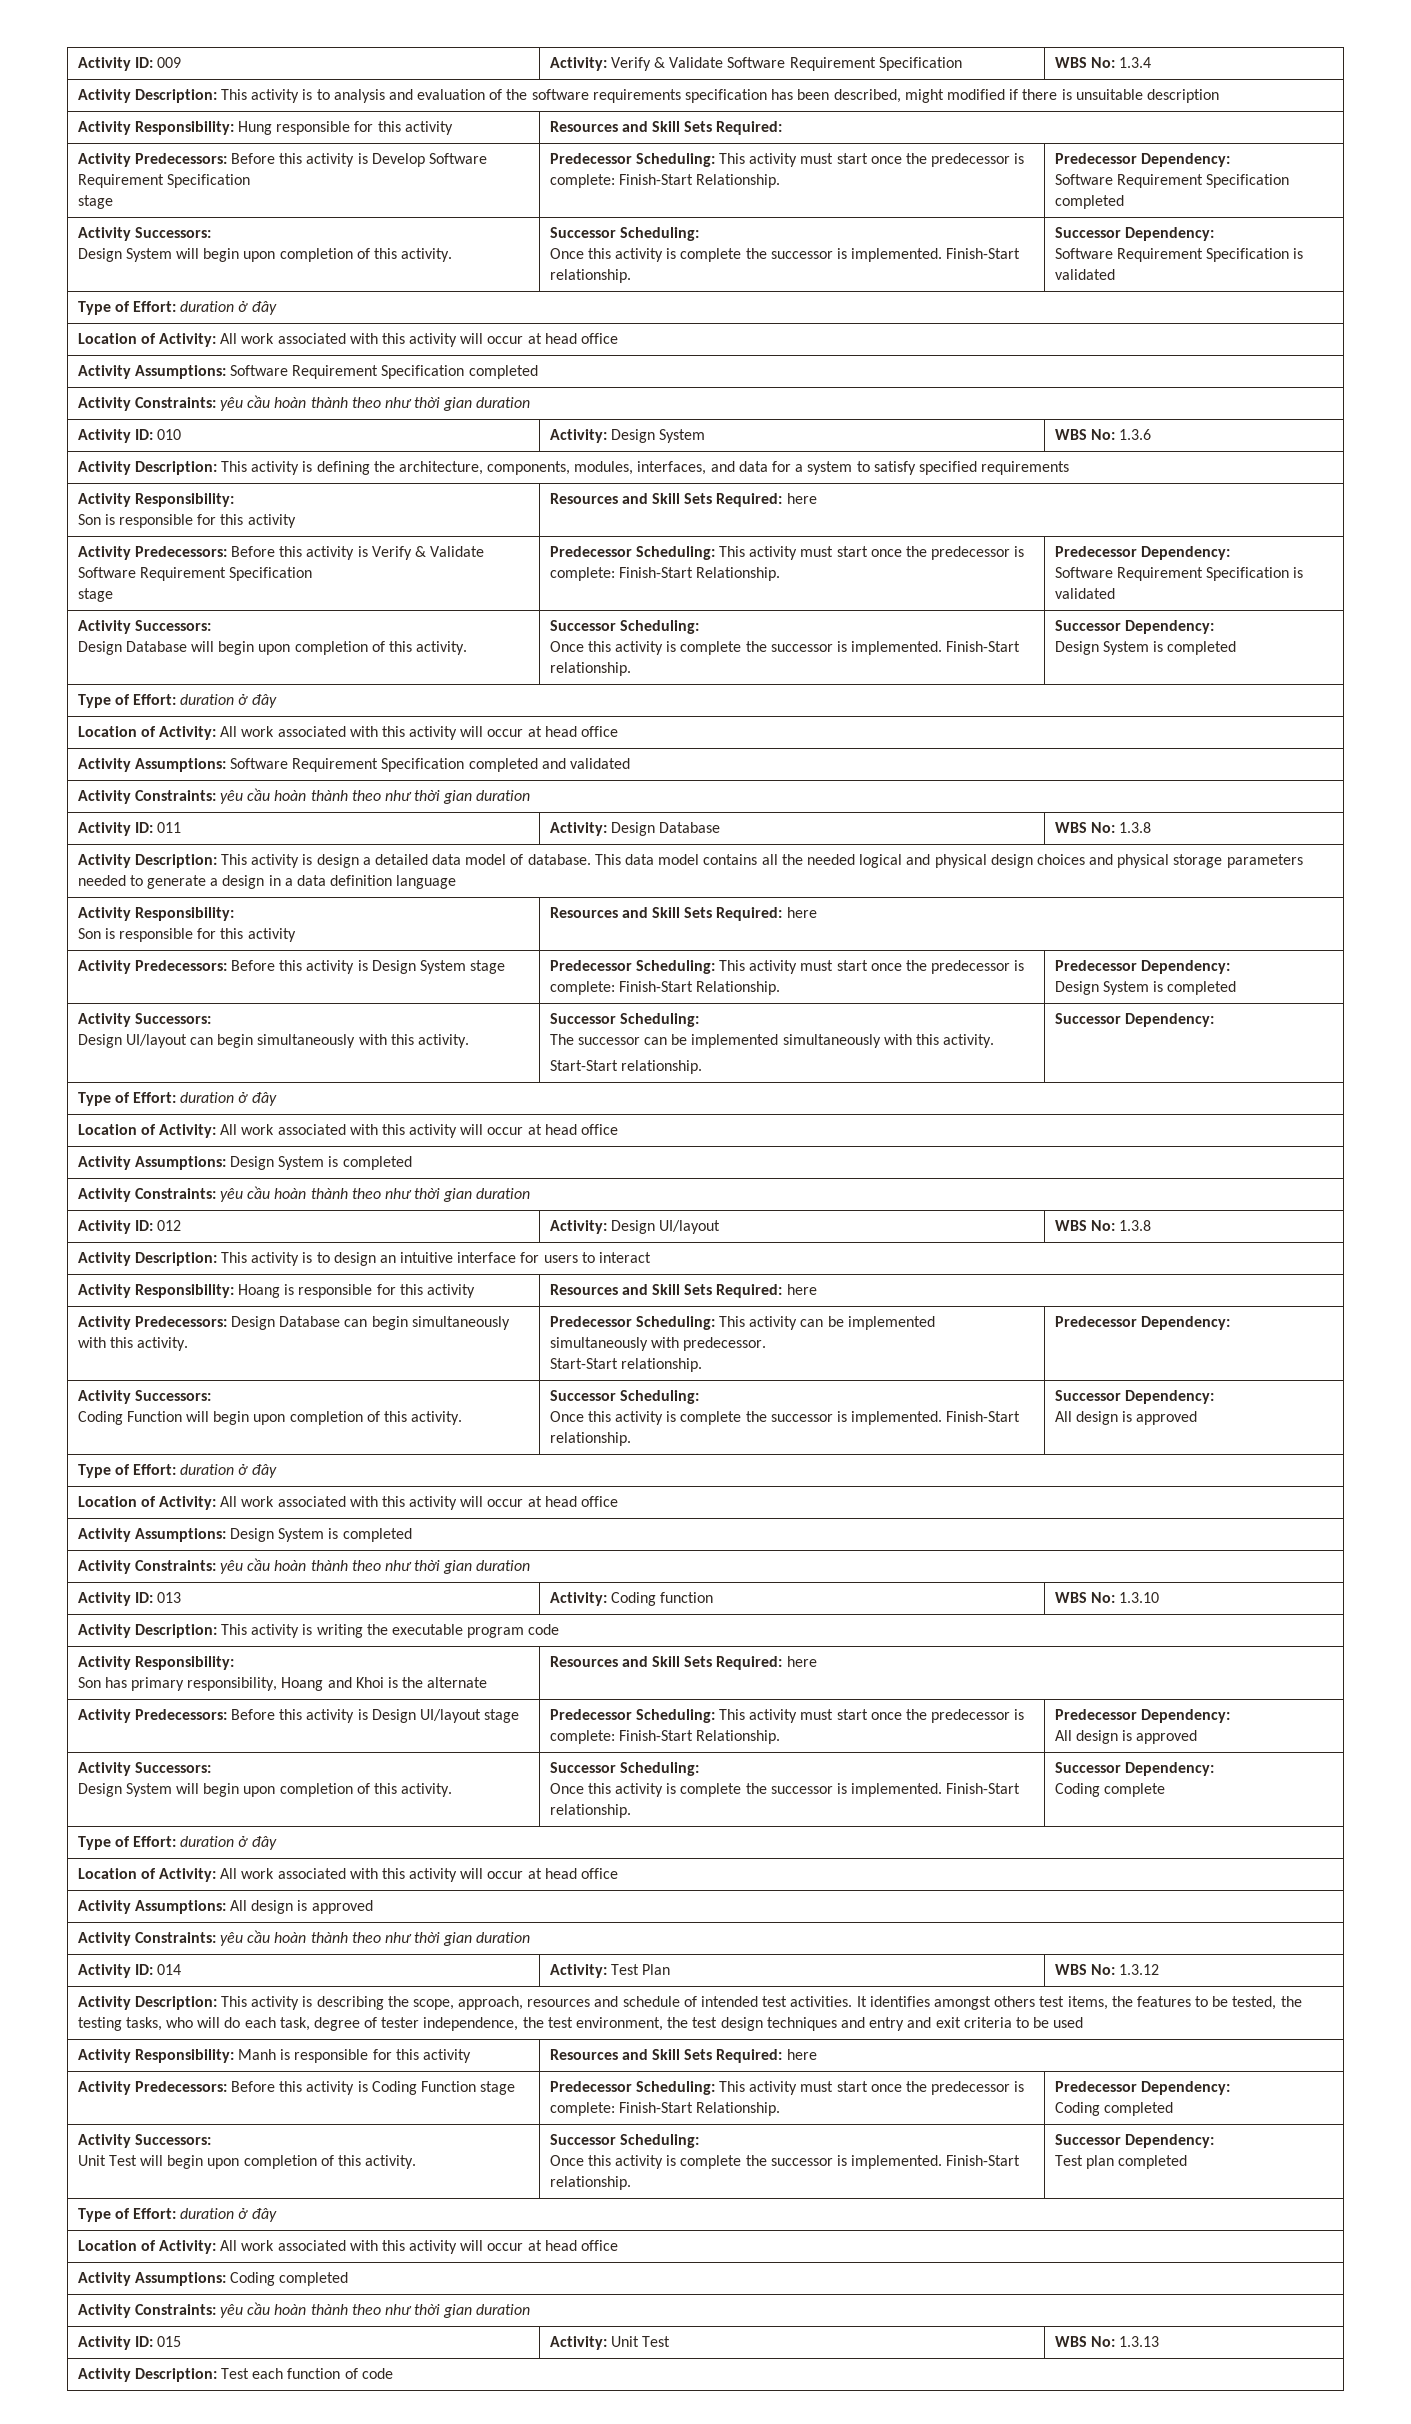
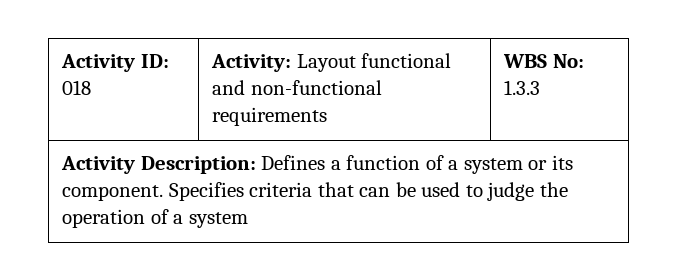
[77,57,181,71] [549,57,962,71] [1054,57,1151,68] [77,89,1219,103] [77,121,453,135] [549,121,783,135] [77,153,487,167] [77,174,250,188] [77,195,113,209] [549,153,1025,167] [549,174,780,188] [1054,153,1230,167] [1054,174,1289,188] [1054,195,1124,209] [77,227,211,241] [77,248,453,262] [549,227,699,241] [549,248,1021,262] [549,269,631,283] [1054,227,1214,241] [1054,248,1304,262] [1054,269,1115,280] [77,301,277,315] [77,333,619,347] [77,365,538,379] [77,395,531,411] [77,429,181,443] [549,429,705,443] [1054,429,1151,440] [77,461,1070,475] [77,493,234,507] [77,514,296,528] [549,493,817,507] [77,546,485,560] [77,567,312,581] [77,588,113,602] [549,546,1025,560] [549,567,780,581] [1054,546,1230,560] [1054,567,1304,581] [1054,588,1115,599] [77,620,211,634] [77,641,468,655] [549,620,699,634] [549,641,1021,655] [549,662,631,676] [1054,620,1214,634] [1054,641,1237,655] [77,694,277,708] [77,726,619,740] [77,758,630,772] [77,788,531,804] [77,822,181,836] [549,822,720,836] [1054,822,1151,833] [77,854,1303,868] [77,875,457,889] [77,907,234,921] [77,928,296,942] [549,907,817,921] [77,960,506,974] [549,960,1025,974] [549,981,780,995] [1054,960,1230,974] [1054,981,1237,995] [77,1013,211,1027] [77,1034,469,1048] [549,1013,699,1027] [549,1034,995,1048] [549,1060,702,1074] [1054,1013,1214,1027] [77,1092,277,1106] [77,1124,619,1138] [77,1156,412,1170] [77,1186,531,1202] [77,1220,181,1234] [549,1220,720,1234] [1054,1220,1151,1231] [77,1252,652,1266] [77,1284,475,1298] [549,1284,817,1298] [77,1316,510,1330] [77,1337,188,1351] [549,1316,935,1330] [549,1337,766,1351] [549,1358,702,1372] [1054,1316,1230,1330] [77,1390,211,1404] [77,1411,463,1425] [549,1390,699,1404] [549,1411,1021,1425] [549,1432,631,1446] [1054,1390,1214,1404] [1054,1411,1198,1425] [77,1464,277,1478] [77,1496,619,1510] [77,1528,412,1542] [77,1558,531,1574] [77,1592,181,1606] [549,1592,713,1606] [1054,1592,1159,1603] [77,1624,560,1638] [77,1656,234,1670] [77,1677,488,1691] [549,1656,817,1670] [77,1709,520,1723] [549,1709,1025,1723] [549,1730,780,1744] [1054,1709,1230,1723] [1054,1730,1198,1744] [77,1762,211,1776] [77,1783,453,1797] [549,1762,699,1776] [549,1783,1021,1797] [549,1804,631,1818] [1054,1762,1214,1776] [1054,1783,1165,1797] [77,1836,277,1850] [77,1868,619,1882] [77,1900,373,1914] [77,1930,531,1946] [77,1964,181,1978] [549,1964,670,1978] [1054,1964,1159,1975] [77,1996,1302,2010] [77,2017,1084,2031] [77,2049,471,2063] [549,2049,817,2063] [77,2081,516,2095] [549,2081,1025,2095] [549,2102,780,2116] [1054,2081,1230,2095] [1054,2102,1173,2116] [77,2134,211,2148] [77,2155,417,2169] [549,2134,699,2148] [549,2155,1021,2169] [549,2176,631,2190] [1054,2134,1214,2148] [1054,2155,1187,2169] [77,2208,277,2222] [77,2240,619,2254] [77,2272,349,2286] [77,2302,531,2318] [77,2336,181,2350] [549,2336,670,2350] [1054,2336,1159,2347] [77,2368,393,2382] Activity ID: 009 | Activity: Verify & Validate Software Requirement Specification | WBS No: 1.3.4 // Activity Description: This activity is to analysis and evaluation of the software requirements specification has been described, might modified if there is unsuitable description // Activity Responsibility: Hung responsible for this activity | Resources and Skill Sets Required: // Activity Predecessors: Before this activity is Develop Software Requirement Specification // stage | Predecessor Scheduling: This activity must start once the predecessor is complete: Finish-Start Relationship. | Predecessor Dependency: // Software Requirement Specification completed // Activity Successors: // Design System will begin upon completion of this activity. | Successor Scheduling: // Once this activity is complete the successor is implemented. Finish-Start relationship. | Successor Dependency: // Software Requirement Specification is validated // Type of Effort: duration ở đây // Location of Activity: All work associated with this activity will occur at head office // Activity Assumptions: Software Requirement Specification completed // Activity Constraints: yêu cầu hoàn thành theo như thời gian duration // Activity ID: 010 | Activity: Design System | WBS No: 1.3.6 // Activity Description: This activity is defining the architecture, components, modules, interfaces, and data for a system to satisfy specified requirements // Activity Responsibility: // Son is responsible for this activity | Resources and Skill Sets Required: here // Activity Predecessors: Before this activity is Verify & Validate Software Requirement Specification // stage | Predecessor Scheduling: This activity must start once the predecessor is complete: Finish-Start Relationship. | Predecessor Dependency: // Software Requirement Specification is validated // Activity Successors: // Design Database will begin upon completion of this activity. | Successor Scheduling: // Once this activity is complete the successor is implemented. Finish-Start relationship. | Successor Dependency: // Design System is completed // Type of Effort: duration ở đây // Location of Activity: All work associated with this activity will occur at head office // Activity Assumptions: Software Requirement Specification completed and validated // Activity Constraints: yêu cầu hoàn thành theo như thời gian duration // Activity ID: 011 | Activity: Design Database | WBS No: 1.3.8 // Activity Description: This activity is design a detailed data model of database. This data model contains all the needed logical and physical design choices and physical storage parameters needed to generate a design in a data definition language // Activity Responsibility: // Son is responsible for this activity | Resources and Skill Sets Required: here // Activity Predecessors: Before this activity is Design System stage | Predecessor Scheduling: This activity must start once the predecessor is complete: Finish-Start Relationship. | Predecessor Dependency: // Design System is completed // Activity Successors: // Design UI/layout can begin simultaneously with this activity. | Successor Scheduling: // The successor can be implemented simultaneously with this activity. // Start-Start relationship. | Successor Dependency: // Type of Effort: duration ở đây // Location of Activity: All work associated with this activity will occur at head office // Activity Assumptions: Design System is completed // Activity Constraints: yêu cầu hoàn thành theo như thời gian duration // Activity ID: 012 | Activity: Design UI/layout | WBS No: 1.3.8 // Activity Description: This activity is to design an intuitive interface for users to interact // Activity Responsibility: Hoang is responsible for this activity | Resources and Skill Sets Required: here // Activity Predecessors: Design Database can begin simultaneously with this activity. | Predecessor Scheduling: This activity can be implemented simultaneously with predecessor. // Start-Start relationship. | Predecessor Dependency: // Activity Successors: // Coding Function will begin upon completion of this activity. | Successor Scheduling: // Once this activity is complete the successor is implemented. Finish-Start relationship. | Successor Dependency: // All design is approved // Type of Effort: duration ở đây // Location of Activity: All work associated with this activity will occur at head office // Activity Assumptions: Design System is completed // Activity Constraints: yêu cầu hoàn thành theo như thời gian duration // Activity ID: 013 | Activity: Coding function | WBS No: 1.3.10 // Activity Description: This activity is writing the executable program code // Activity Responsibility: // Son has primary responsibility, Hoang and Khoi is the alternate | Resources and Skill Sets Required: here // Activity Predecessors: Before this activity is Design UI/layout stage | Predecessor Scheduling: This activity must start once the predecessor is complete: Finish-Start Relationship. | Predecessor Dependency: // All design is approved // Activity Successors: // Design System will begin upon completion of this activity. | Successor Scheduling: // Once this activity is complete the successor is implemented. Finish-Start relationship. | Successor Dependency: // Coding complete // Type of Effort: duration ở đây // Location of Activity: All work associated with this activity will occur at head office // Activity Assumptions: All design is approved // Activity Constraints: yêu cầu hoàn thành theo như thời gian duration // Activity ID: 014 | Activity: Test Plan | WBS No: 1.3.12 // Activity Description: This activity is describing the scope, approach, resources and schedule of intended test activities. It identifies amongst others test items, the features to be tested, the testing tasks, who will do each task, degree of tester independence, the test environment, the test design techniques and entry and exit criteria to be used // Activity Responsibility: Manh is responsible for this activity | Resources and Skill Sets Required: here // Activity Predecessors: Before this activity is Coding Function stage | Predecessor Scheduling: This activity must start once the predecessor is complete: Finish-Start Relationship. | Predecessor Dependency: // Coding completed // Activity Successors: // Unit Test will begin upon completion of this activity. | Successor Scheduling: // Once this activity is complete the successor is implemented. Finish-Start relationship. | Successor Dependency: // Test plan completed // Type of Effort: duration ở đây // Location of Activity: All work associated with this activity will occur at head office // Activity Assumptions: Coding completed // Activity Constraints: yêu cầu hoàn thành theo như thời gian duration // Activity ID: 015 | Activity: Unit Test | WBS No: 1.3.13 // Activity Description: Test each function of code -> [61,54,169,72] [62,80,92,95] [211,53,452,72] [212,80,382,95] [212,107,328,126] [503,54,584,68] [504,80,541,95] [61,155,573,174] [62,182,568,201] [62,209,248,228] Activity ID: 018 | Activity: Layout functional and non-functional requirements | WBS No: 1.3.3 // Activity Description: Defines a function of a system or its component. Specifies criteria that can be used to judge the operation of a system

